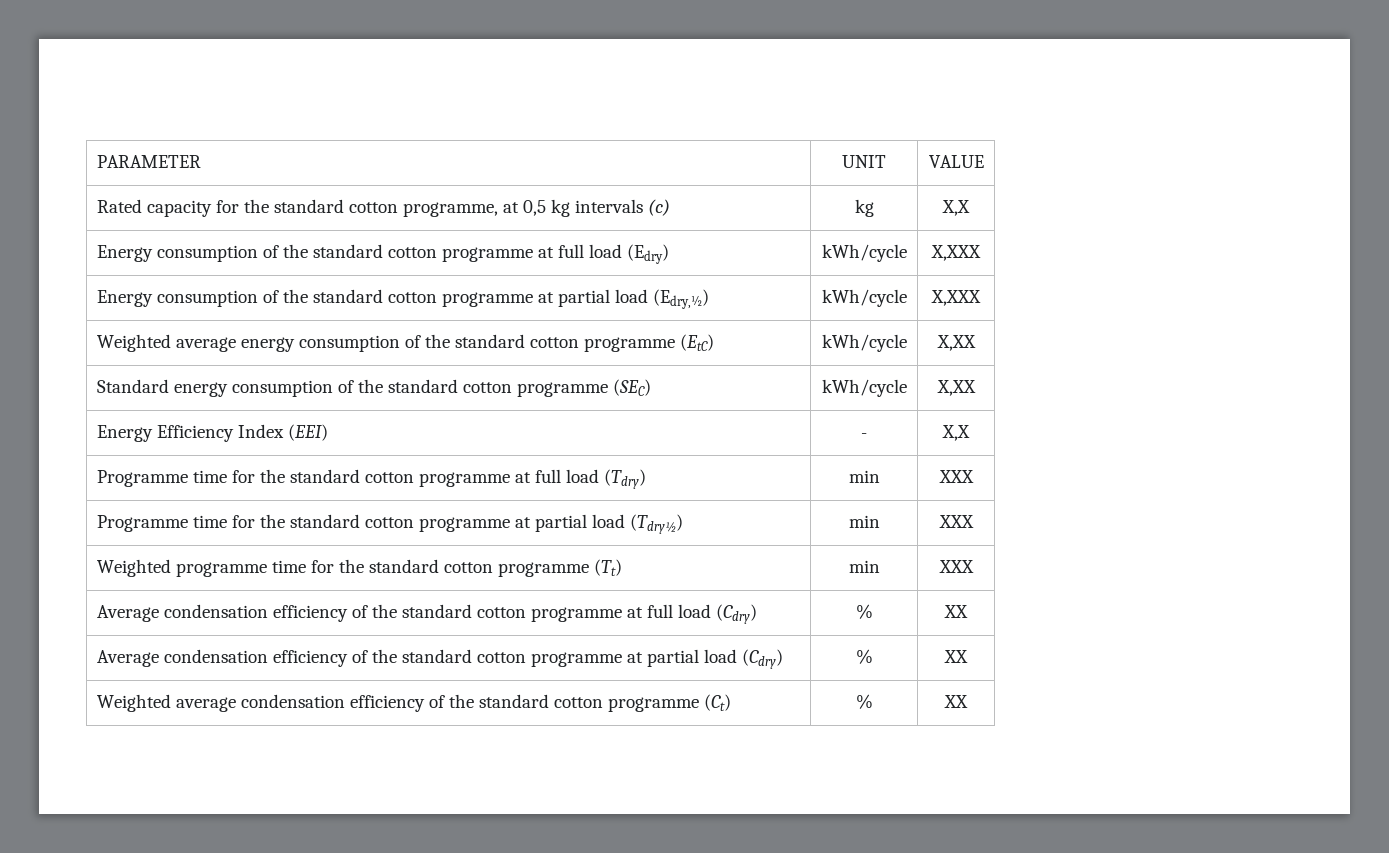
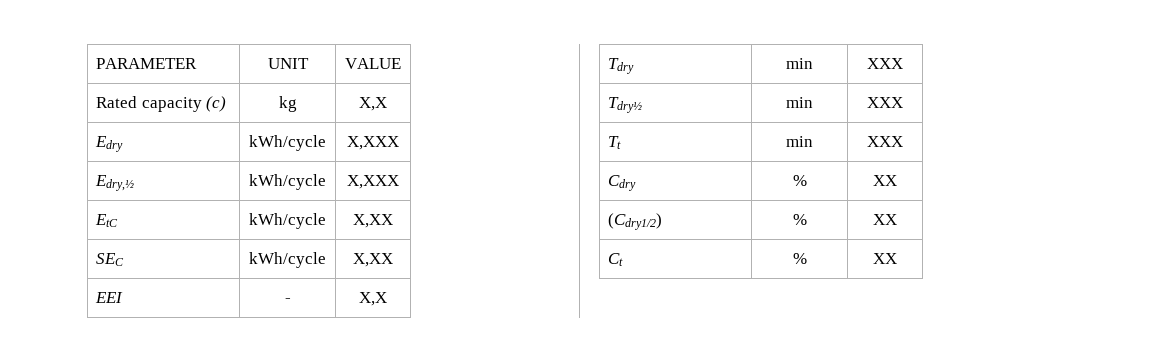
[215,199,670,217] [854,199,874,217] [942,200,970,216] [96,244,669,264] [821,244,907,262] [931,245,981,261] [96,289,709,309] [821,289,907,307] [931,290,981,306] [96,334,714,352] [821,334,907,352] [936,335,976,351] [96,379,651,397] [821,379,907,397] [936,380,976,396] [96,424,328,442] [861,433,867,438] [942,425,970,441] [96,469,646,489] [848,470,880,483] [938,470,974,483] [96,514,683,534] [848,515,880,528] [938,515,974,528] [96,559,622,577] [848,560,880,573] [938,560,974,573] [96,604,757,624] [855,604,873,619] [944,605,968,618] [96,649,783,669] [855,649,873,664] [944,650,968,663] [96,694,731,712] for the standard cotton programme, at 0,5 kg intervals (c) | kg | X,X // Energy consumption of the standard cotton programme at full load (Edry) | kWh/cycle | X,XXX // Energy consumption of the standard cotton programme at partial load (Edry,½) | kWh/cycle | X,XXX // Weighted average energy consumption of the standard cotton programme (EtC) | kWh/cycle | X,XX // Standard energy consumption of the standard cotton programme (SEC) | kWh/cycle | X,XX // Energy Efficiency Index (EEI) | - | X,X // Programme time for the standard cotton programme at full load (Tdry) | min | XXX // Programme time for the standard cotton programme at partial load (Tdry½) | min | XXX // Weighted programme time for the standard cotton programme (Tt) | min | XXX // Average condensation efficiency of the standard cotton programme at full load (Cdry) | % | XX // Average condensation efficiency of the standard cotton programme at partial load (Cdry) | % | XX // Weighted average condensation efficiency of the standard cotton programme (Ct) -> [206,96,227,112] [278,96,297,112] [359,97,387,111] [95,136,124,152] [249,135,326,151] [347,136,399,150] [95,175,135,191] [249,174,326,190] [347,175,399,189] [95,214,119,227] [249,213,326,229] [353,214,393,228] [96,253,125,266] [249,252,326,268] [353,253,393,267] [95,292,124,303] [284,298,291,303] [359,292,387,306] [608,58,635,74] [786,58,813,69] [867,58,903,69] [608,97,643,113] [786,97,813,108] [867,97,903,108] [608,136,622,149] [786,136,813,147] [867,136,903,147] [608,175,637,191] [792,175,807,186] [873,175,897,186] [608,213,663,230] [792,214,807,225] [873,214,897,225] [608,253,624,266] (c) | kg | X,X // Edry | kWh/cycle | X,XXX // Edry,½ | kWh/cycle | X,XXX // EtC | kWh/cycle | X,XX // SEC | kWh/cycle | X,XX // EEI | - | X,X // Tdry | min | XXX // Tdry½ | min | XXX // Tt | min | XXX // Cdry | % | XX // (Cdry1/2) | % | XX // Ct

